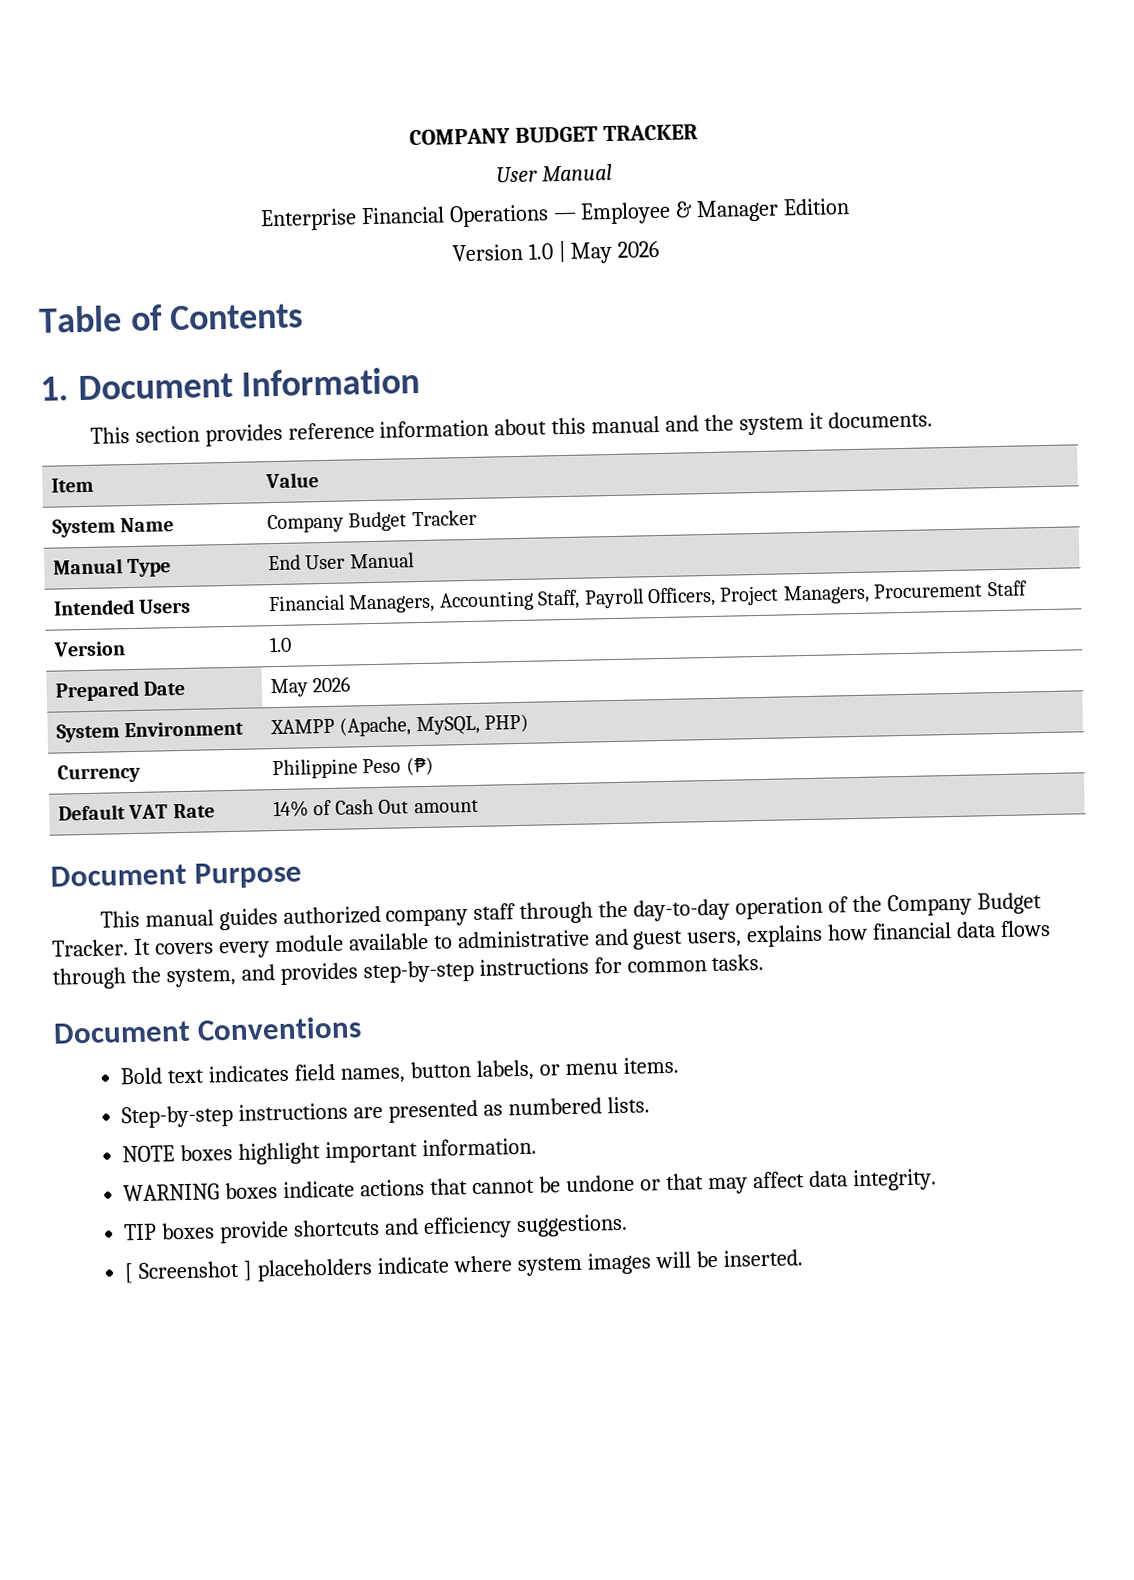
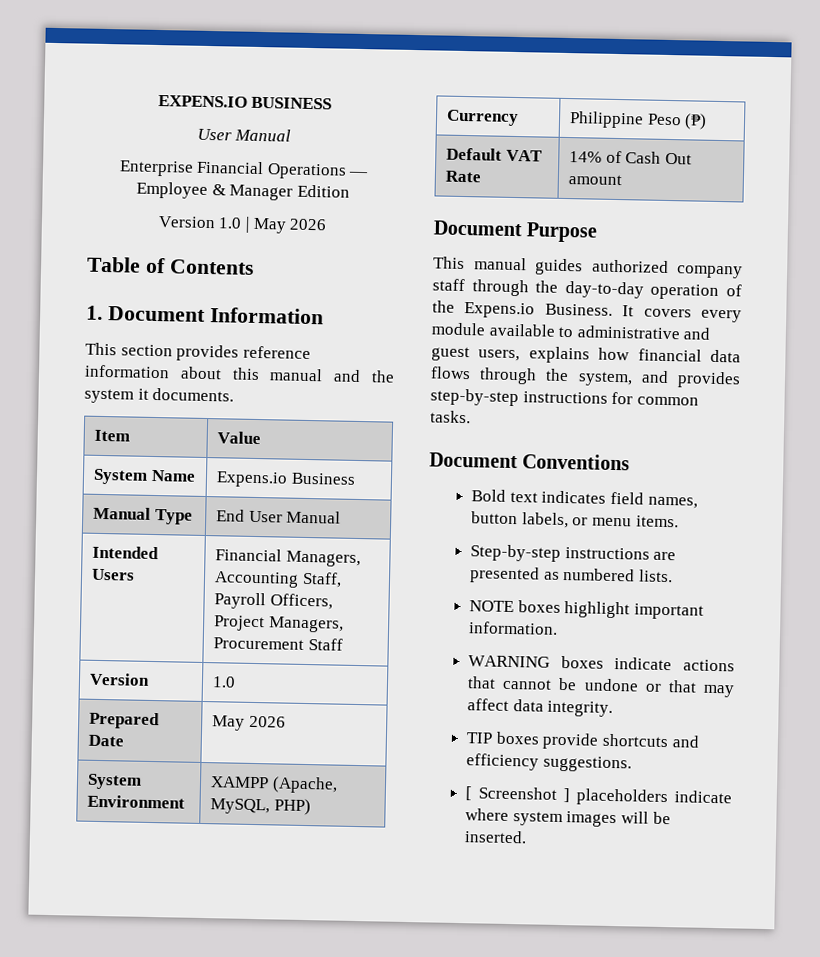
[409,124,698,146] COMPANY BUDGET TRACKER -> [157,94,333,110] EXPENS.IO BUSINESS
[267,509,477,534] Company Budget Tracker -> [216,471,356,488] Expens.io Business
[886,892,1042,917] [52,939,129,957] Company Budget Tracker. -> [464,302,613,319] Expens.io Business.

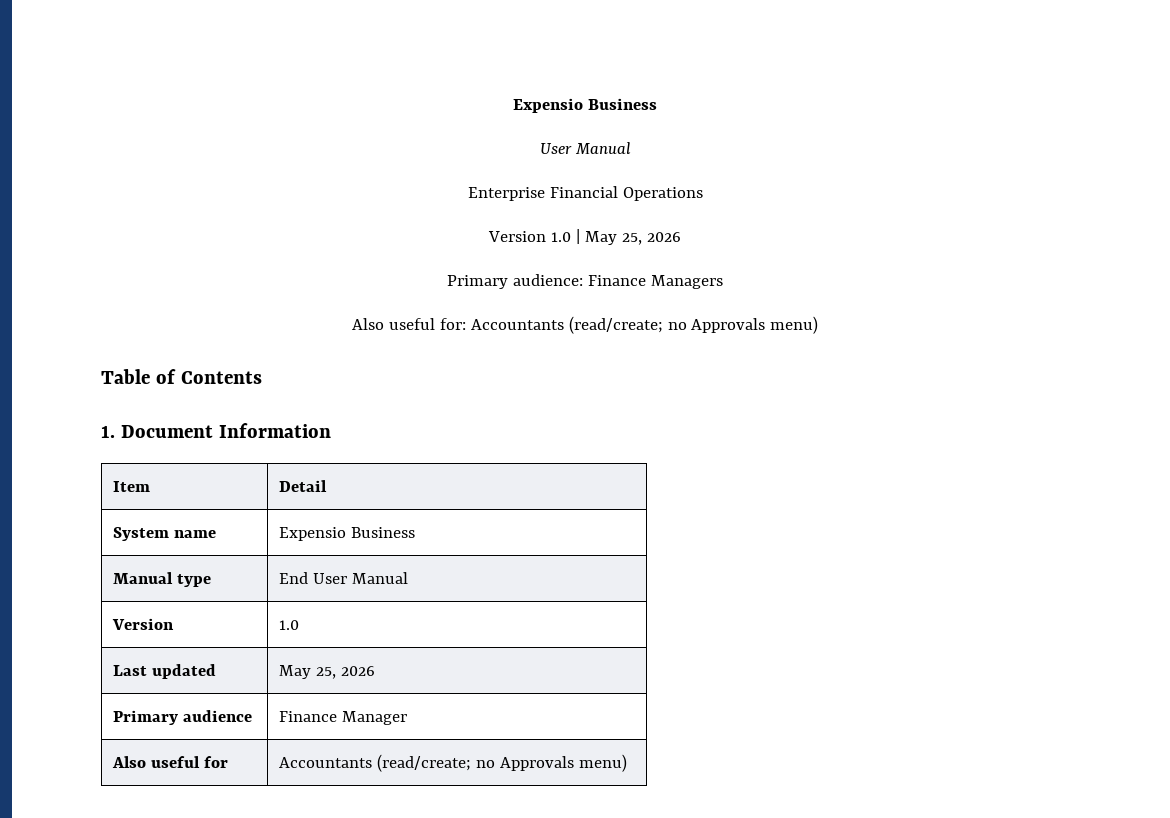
[157,94,333,110] EXPENS.IO BUSINESS -> [513,98,657,113] Expensio Business
[348,171,369,177] [136,181,350,201] — Employee & Manager Edition -> (703, 194) none
[289,218,328,231] 2026 -> [621,232,681,245] [447,274,723,289] [351,316,819,334] 25, 2026 // Primary audience: Finance Managers // Also useful for: Accountants (read/create; no Approvals menu)
[85,342,311,362] [84,364,396,383] [84,387,235,404] // This section provides reference information about this manual and the system it documents. -> (331, 430) none
[217,431,262,445] [93,468,196,485] [216,471,289,488] Value // System Name | Expens.io -> [279,480,328,492] [113,527,217,541] [279,527,347,541] Detail // System name | Expensio
[154,509,193,525] Type -> [177,574,212,587] type
[92,545,160,560] [91,568,136,581] [215,548,361,568] [214,571,342,588] [214,592,333,610] [213,615,344,633] [213,637,343,651] // Intended Users | Financial Managers, Accounting Staff, Payroll Officers, Project Managers, Procurement Staff -> (409, 578) none
[89,711,161,730] [88,734,125,747] [212,715,286,731] [87,773,143,790] [87,794,186,809] [210,776,338,794] [210,798,311,816] [446,109,520,127] [569,111,708,130] [446,147,543,162] [445,170,483,183] [569,150,693,165] [568,174,623,186] [433,220,599,243] [433,256,743,279] [432,278,742,301] [432,300,742,323] [431,322,712,340] [431,346,741,364] [430,366,741,389] [430,388,699,407] [430,410,471,424] [429,452,631,471] [471,489,698,509] [471,511,679,529] [470,544,677,562] [469,566,673,584] [469,600,704,620] [468,621,559,635] [468,655,735,672] [467,676,735,698] [467,698,614,718] [466,731,700,750] [466,753,632,773] [465,786,732,807] [465,808,671,828] [464,830,528,844] Prepared Date | May 2026 // System Environment | XAMPP (Apache, MySQL, PHP) // Currency | Philippine Peso (₱) // Default VAT Rate | 14% of Cash Out amount // Document Purpose // This manual guides authorized company staff through the day-to-day operation of the Expens.io Business. It covers every module available to administrative and guest users, explains how financial data flows through the system, and provides step-by-step instructions for common tasks. // Document Conventions // Bold text indicates field names, button labels, or menu items. // Step-by-step instructions are presented as numbered lists. // NOTE boxes highlight important information. // WARNING boxes indicate actions that cannot be undone or that may affect data integrity. // TIP boxes provide shortcuts and efficiency suggestions. // [ Screenshot ] placeholders indicate where system images will be inserted. -> [113,664,217,679] [279,665,376,679] [113,710,253,725] [279,711,408,725] [112,756,229,768] [279,754,628,772] Last updated | May 25, 2026 // Primary audience | Finance Manager // Also useful for | Accountants (read/create; no Approvals menu)

